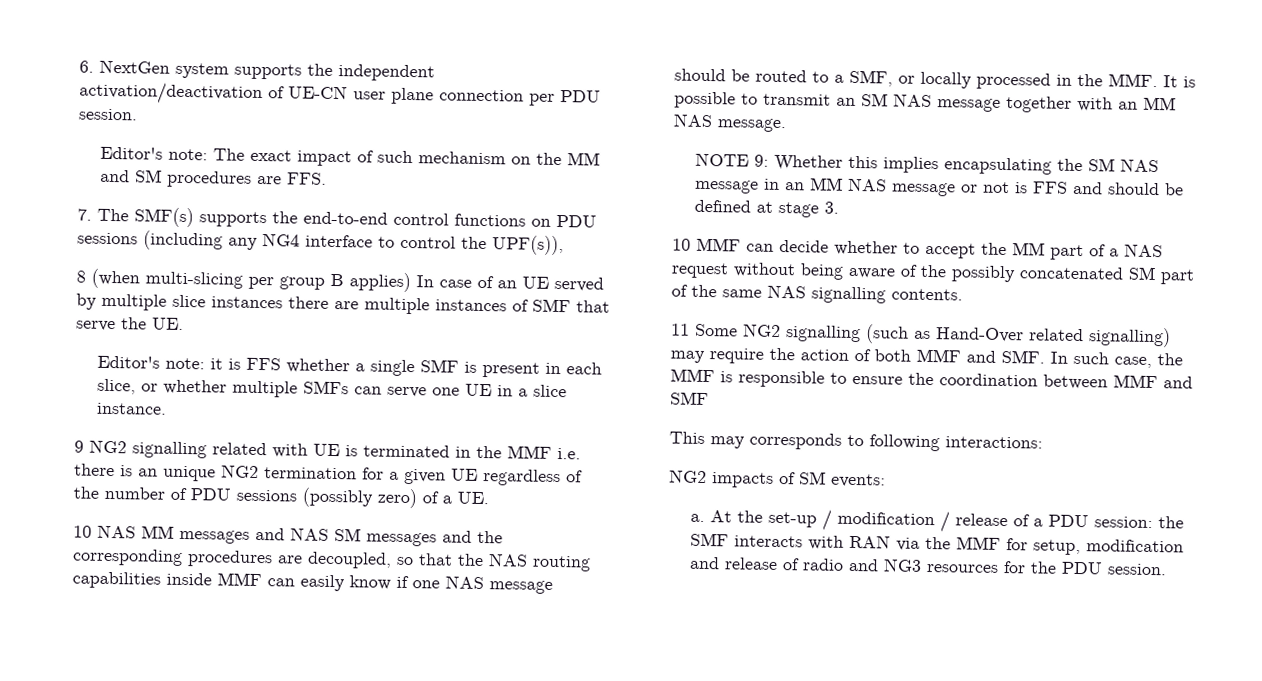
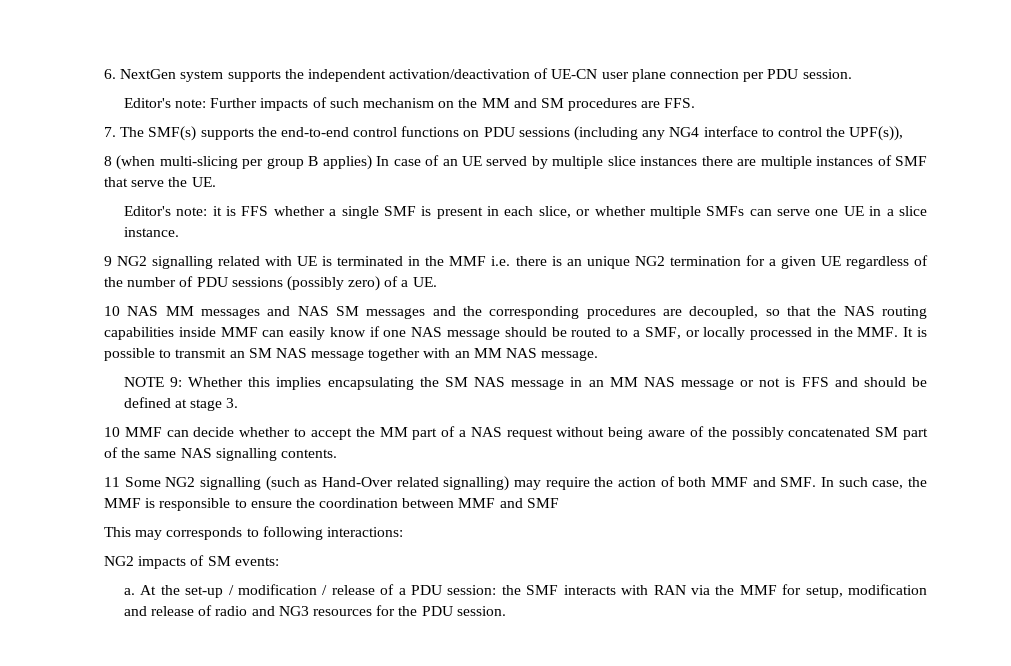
[213,148,353,167] The exact impact -> [210,98,309,111] Further impacts

